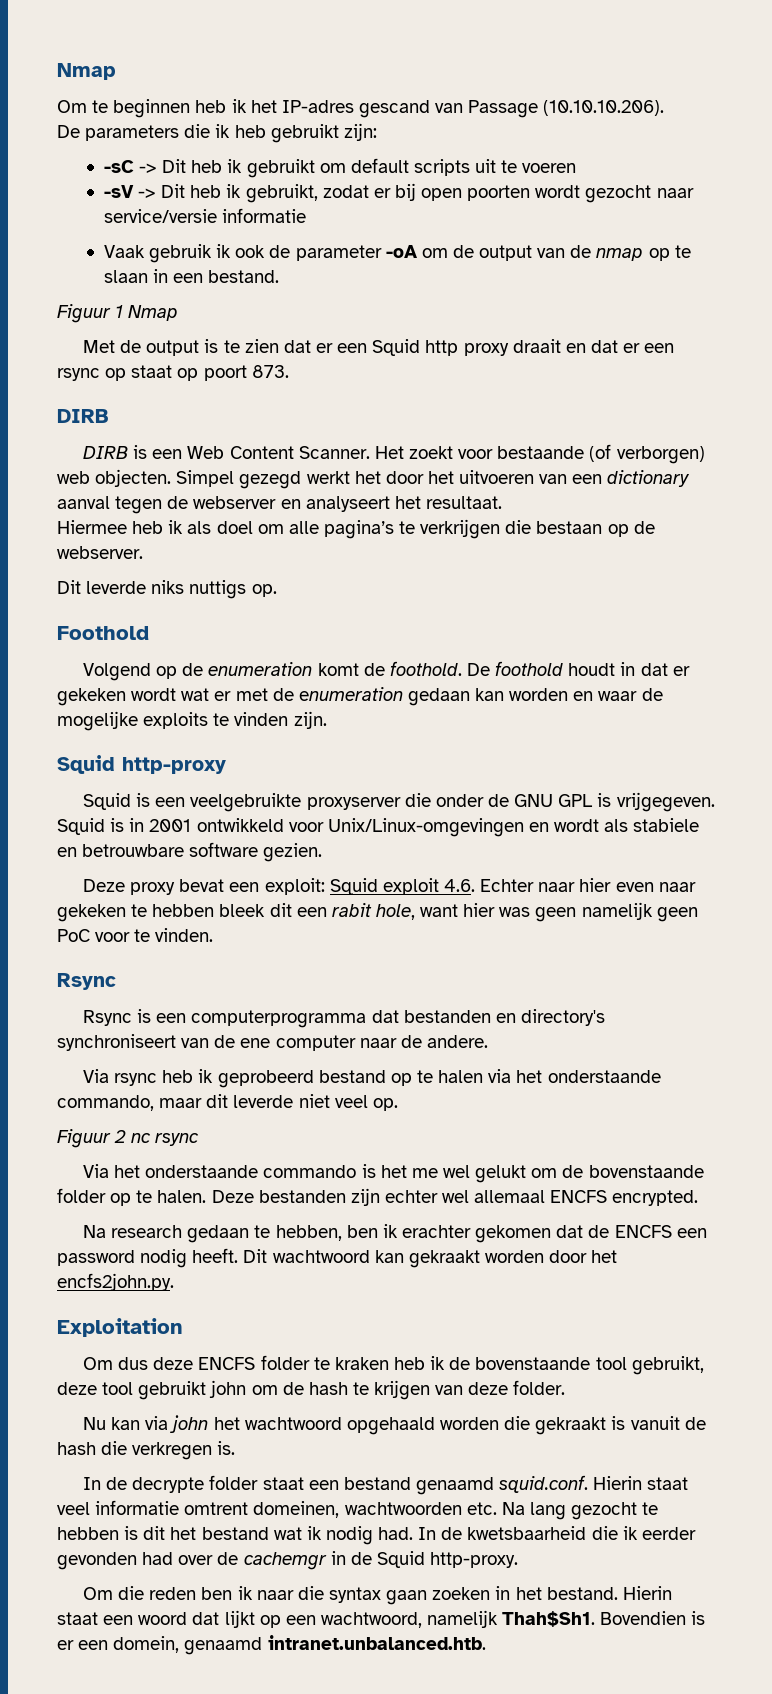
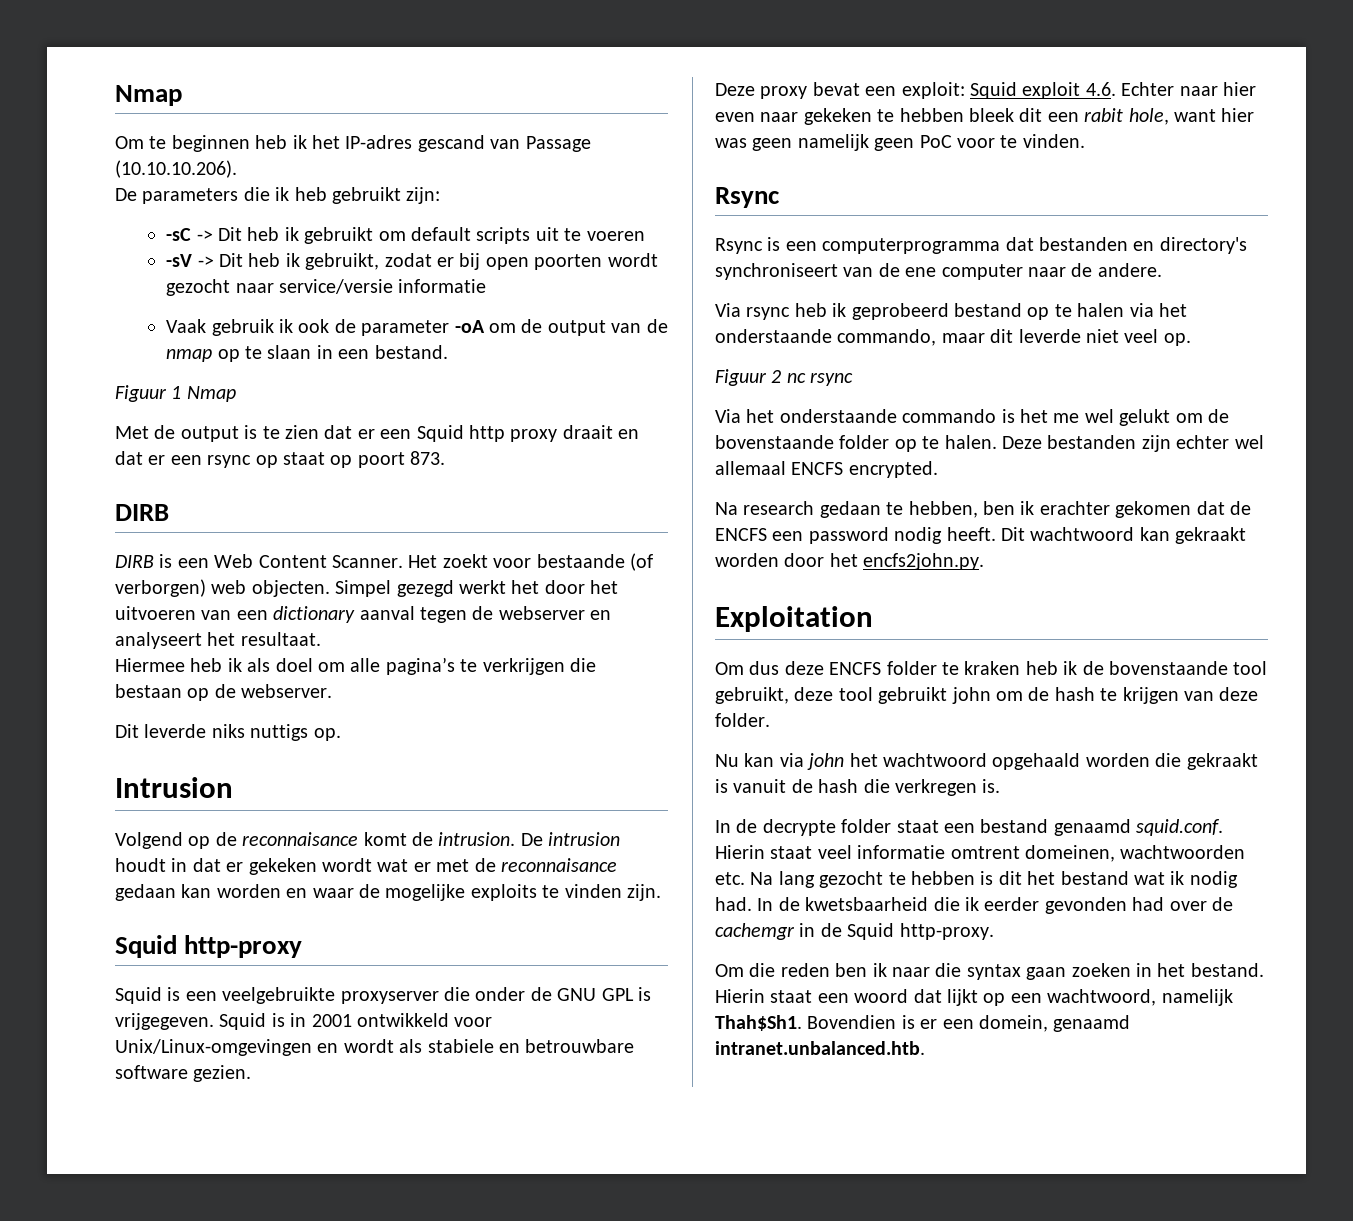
[57,626,149,640] Foothold -> [115,777,233,798] Intrusion
[208,662,313,676] enumeration -> [242,832,359,846] reconnaisance
[389,661,564,676] foothold. De foothold -> [438,832,621,846] intrusion. De intrusion
[298,687,403,701] enumeration -> [500,858,617,872] reconnaisance

